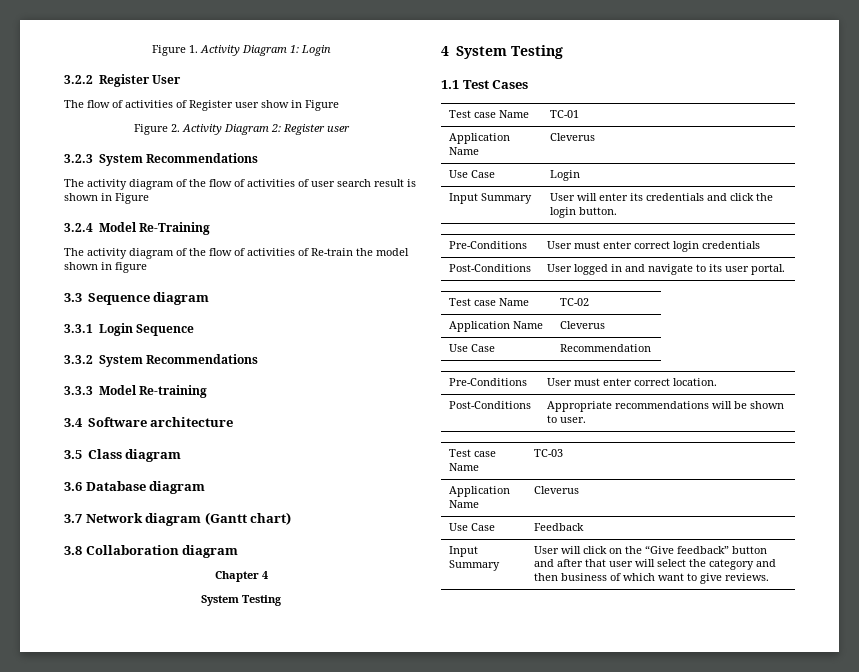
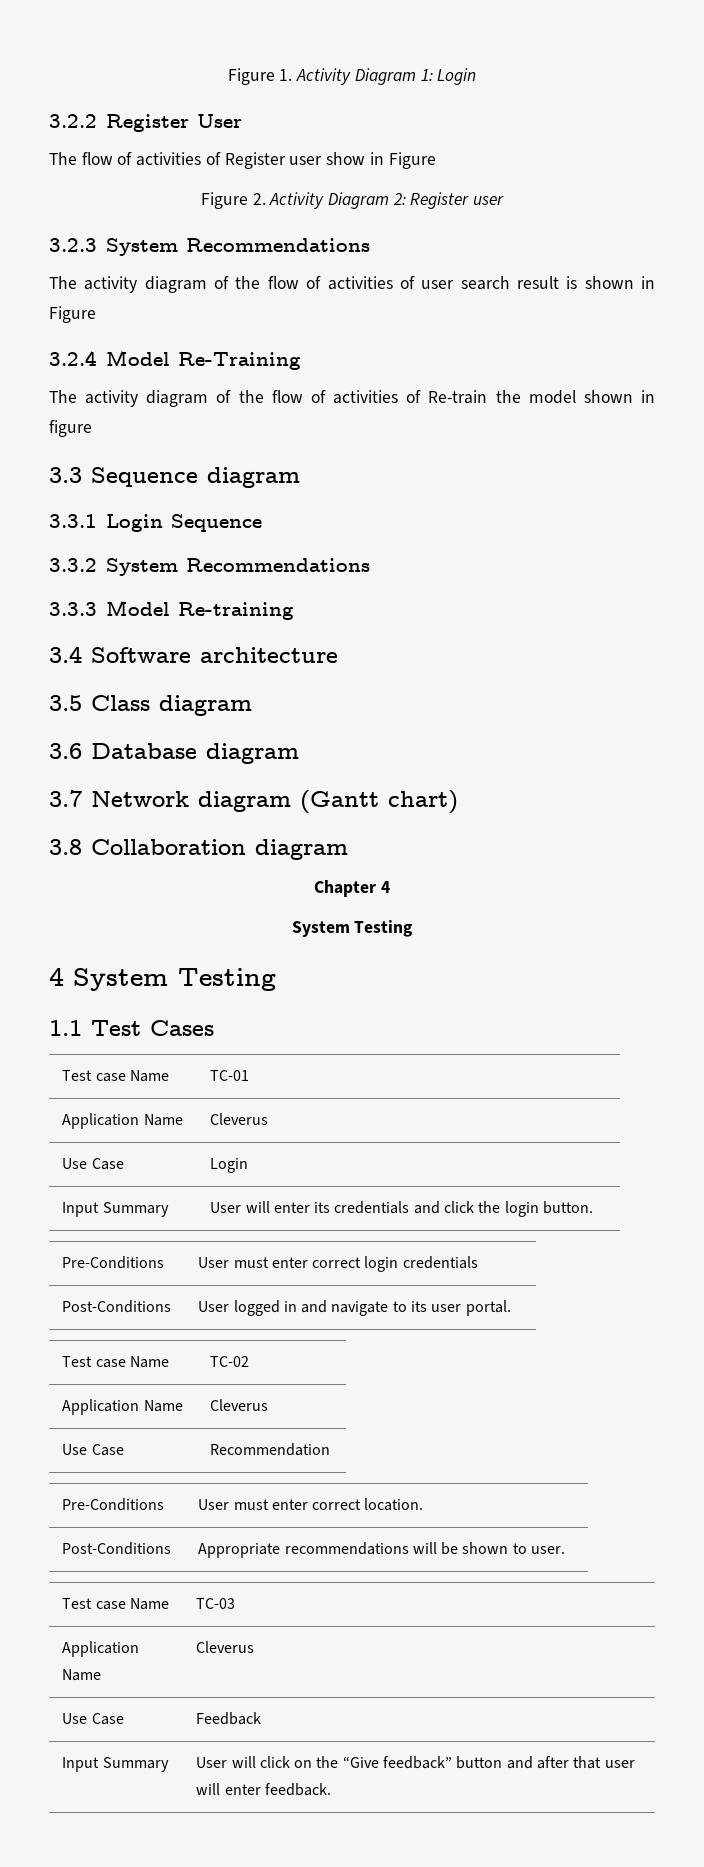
[656,559,776,570] [533,573,769,584] select the category and then business of which want to give reviews. -> [224,1783,331,1796] enter feedback.

